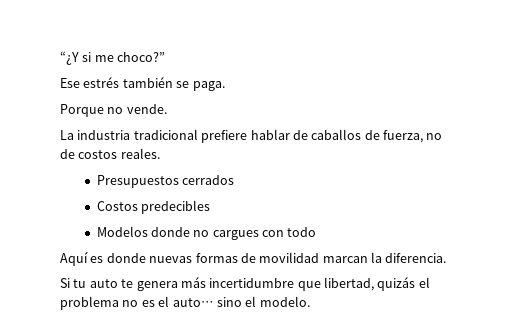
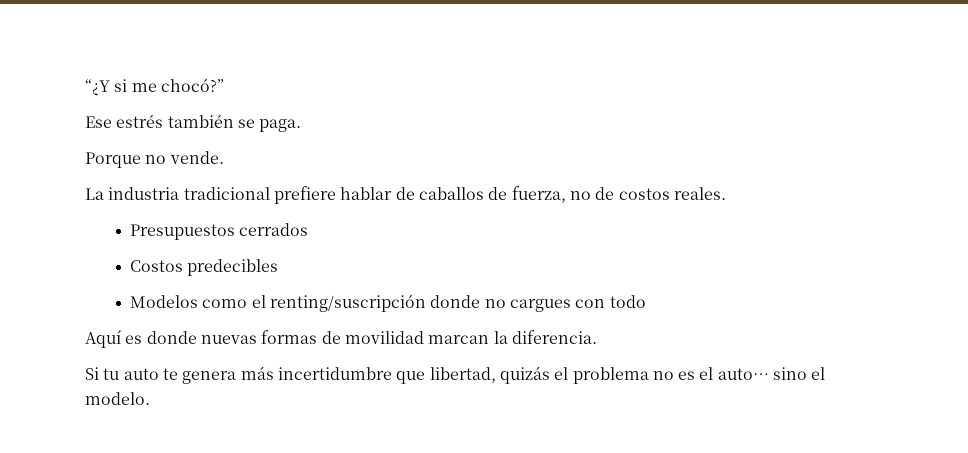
[117,52,166,62] choco?” -> [160,78,224,92] chocó?”
(148, 231) none -> [202,294,427,312] como el renting/suscripción

